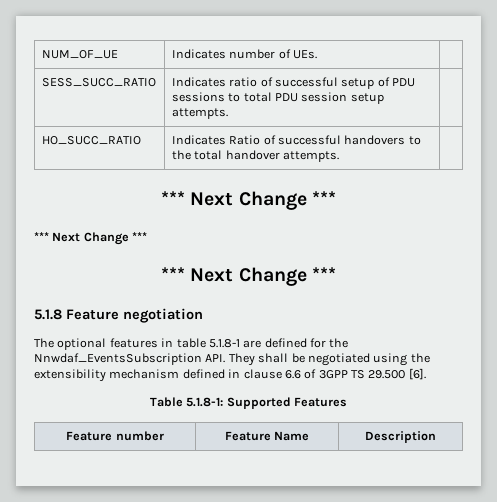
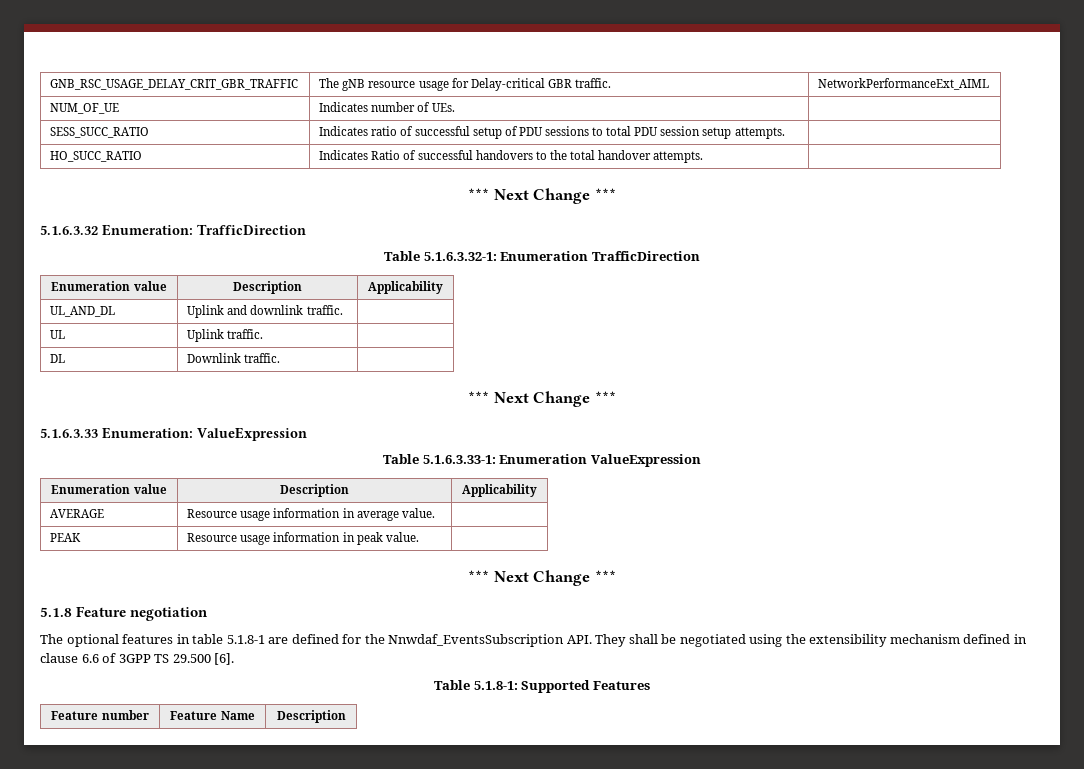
(41, 54) none -> [50,79,299,90] [319,78,611,91] [818,78,990,90] GNB_RSC_USAGE_DELAY_CRIT_GBR_TRAFFIC | The gNB resource usage for Delay-critical GBR traffic. | NetworkPerformanceExt_AIML //
[34,232,148,245] *** Next Change *** -> [40,224,306,236] [384,251,700,261] [51,281,167,291] [233,281,302,294] [368,281,443,294] [50,306,116,317] [187,305,343,318] [50,330,66,339] [187,329,264,342] [50,354,66,363] [187,353,281,363] [468,391,616,407] [40,427,307,441] [383,454,701,467] [51,484,167,494] [280,484,349,497] [462,484,537,497] [50,509,105,518] [187,508,435,521] [50,533,82,542] [187,532,419,545] 5.1.6.3.32 Enumeration: TrafficDirection // Table 5.1.6.3.32-1: Enumeration TrafficDirection // Enumeration value | Description | Applicability // UL_AND_DL | Uplink and downlink traffic. | // UL | Uplink traffic. | // DL | Downlink traffic. | // *** Next Change *** // 5.1.6.3.33 Enumeration: ValueExpression // Table 5.1.6.3.33-1: Enumeration ValueExpression // Enumeration value | Description | Applicability // AVERAGE | Resource usage information in average value. | // PEAK | Resource usage information in peak value. |

